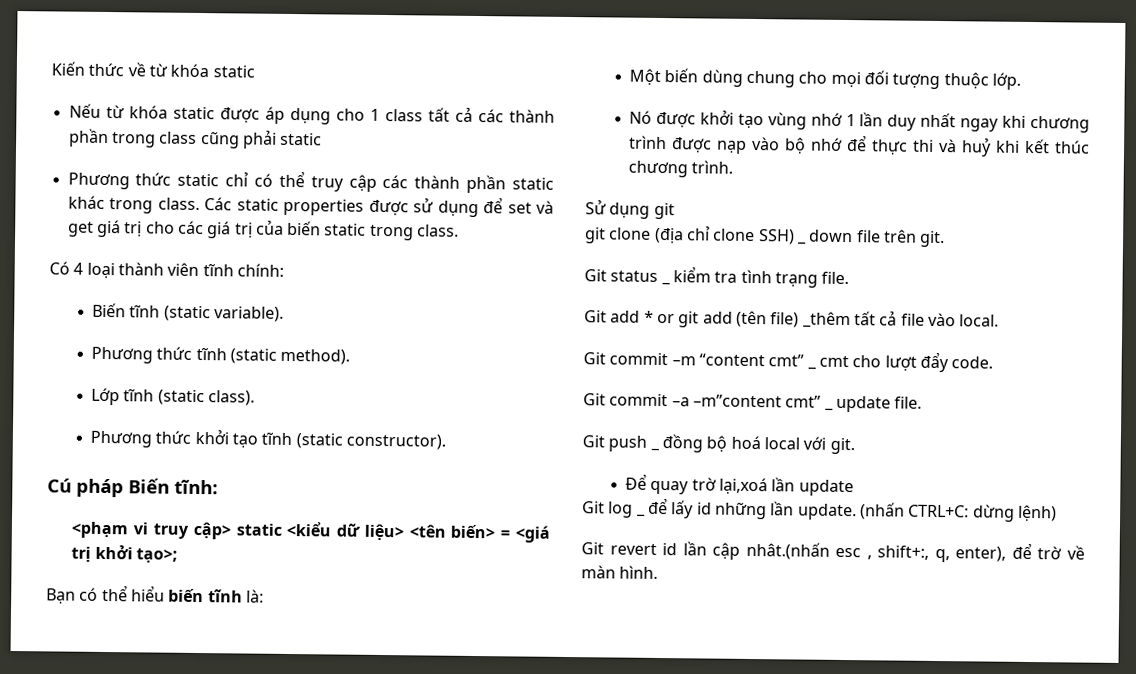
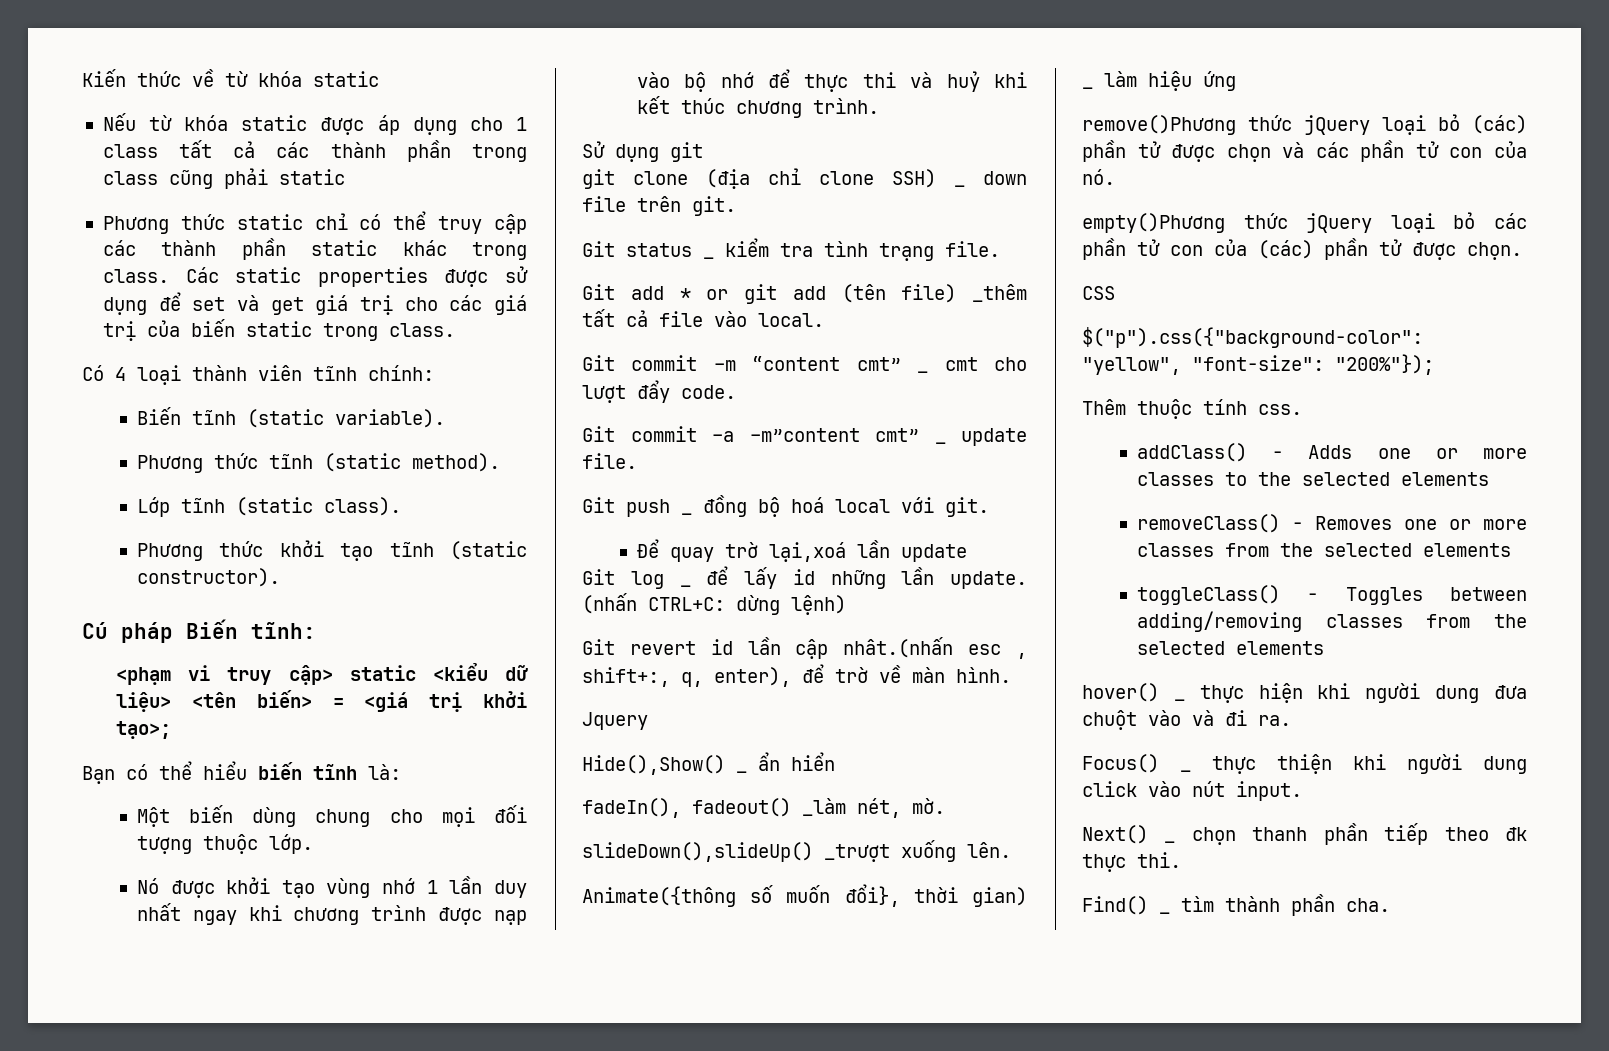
(659, 572) none -> [582,712,648,730] [582,755,747,775] [758,752,835,771] [582,798,945,818] [582,840,1011,862] [582,884,1027,907] [1082,87,1093,89] [1104,71,1236,91] [1082,114,1527,135] [1082,140,1527,162] [1082,169,1115,185] [1082,212,1527,233] [1082,238,1522,260] [1082,286,1115,300] [1082,327,1423,348] [1082,354,1434,375] [1082,399,1302,419] [1136,443,1527,462] [1136,472,1489,486] [1136,514,1527,533] [1136,543,1511,557] [1136,585,1527,605] [1136,611,1527,632] [1136,641,1324,655] [1082,683,1527,703] [1082,710,1291,730] [1082,754,1527,774] [1082,781,1302,801] [1082,823,1527,845] [1082,852,1181,872] [1082,896,1170,915] [1181,894,1390,916] // Jquery // Hide(),Show() _ ẩn hiển // fadeIn(), fadeout() _làm nét, mờ. // slideDown(),slideUp() _trượt xuống lên. // Animate({thông số muốn đổi}, thời gian) _ làm hiệu ứng // remove()Phương thức jQuery loại bỏ (các) phần tử được chọn và các phần tử con của nó. // empty()Phương thức jQuery loại bỏ các phần tử con của (các) phần tử được chọn. // CSS // $("p").css({"background-color": "yellow", "font-size": "200%"}); // Thêm thuộc tính css. // addClass() - Adds one or more classes to the selected elements // removeClass() - Removes one or more classes from the selected elements // toggleClass() - Toggles between adding/removing classes from the selected elements // hover() _ thực hiện khi người dung đưa chuột vào và đi ra. // Focus() _ thực thiện khi người dung click vào nút input. // Next() _ chọn thanh phần tiếp theo đk thực thi. // Find() _ tìm thành phần cha.

